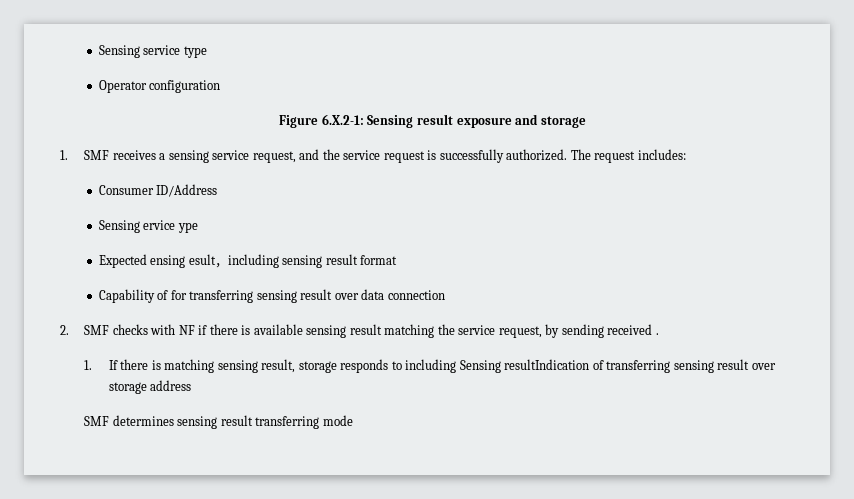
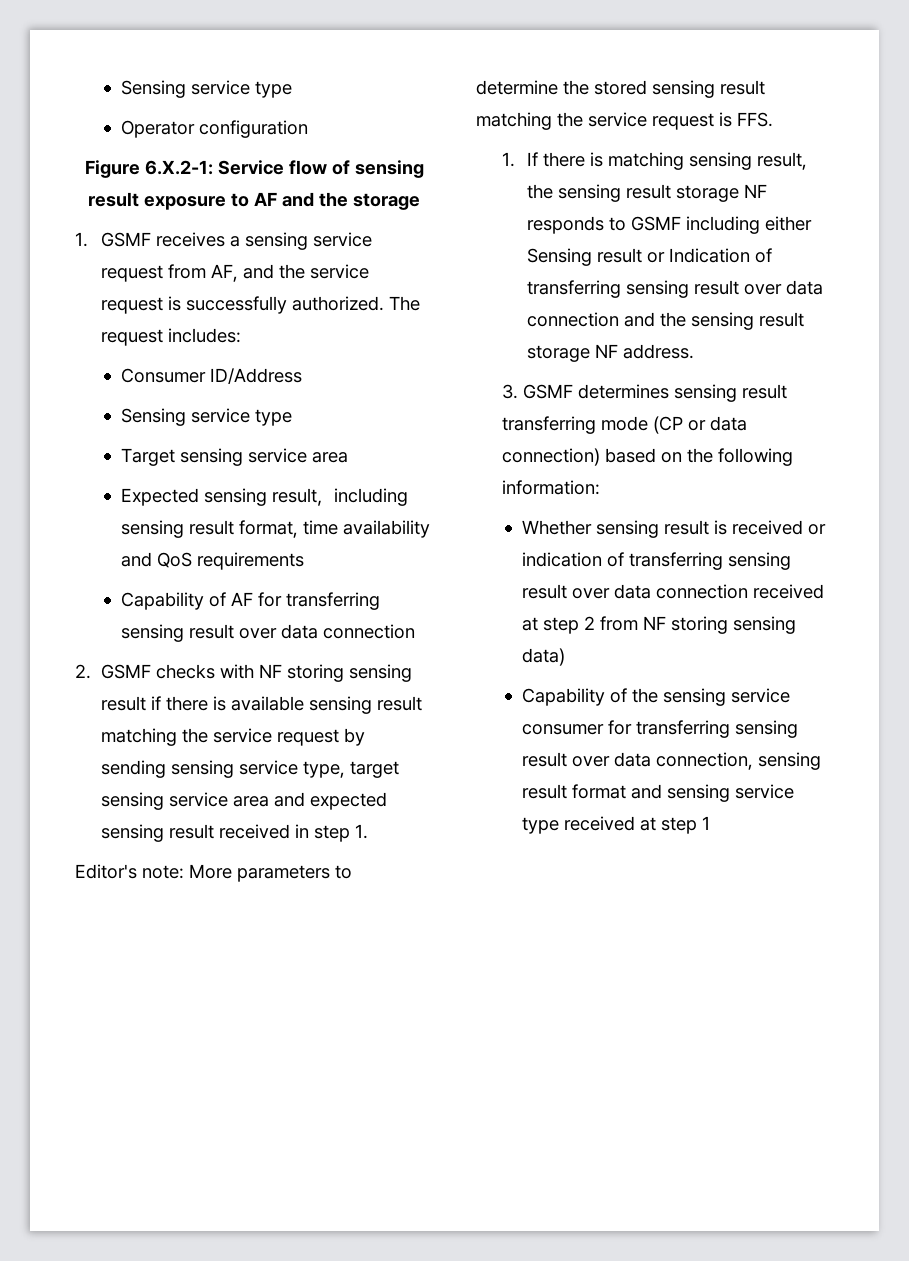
[367,114,539,128] Sensing result exposure and -> [217,160,424,178] [88,192,348,210] Service flow of sensing result exposure to AF and the
[84,150,110,160] SMF -> [100,232,151,247] GSMF
[252,151,296,163] request, -> [100,264,238,282] request from AF,
[143,220,198,233] ervice ype -> [190,408,292,426] [120,448,348,466] service type // Target sensing service area
[150,254,216,268] ensing esult -> [203,488,317,506] sensing result
[360,255,398,265] [98,289,169,303] format // Capability of -> [238,520,430,538] [120,552,304,570] [120,592,253,610] format, time availability and QoS requirements // Capability of AF
[84,325,110,335] SMF -> [100,664,151,679] GSMF
(195, 330) none -> [286,664,412,682] [100,696,146,711] storing sensing result
[498,326,542,338] request, -> [276,729,339,746] request
[607,324,659,335] received . -> [170,760,399,778] [100,792,387,810] [100,824,368,842] [75,864,352,882] [476,80,765,98] [476,112,773,130] sensing service type, target sensing service area and expected sensing result received in step 1. // Editor's note: More parameters to determine the stored sensing result matching the service request is FFS.
[298,359,776,373] [108,380,192,394] [84,416,110,426] storage responds to including Sensing resultIndication of transferring sensing result over storage address // SMF -> [527,184,768,202] [527,216,813,234] [527,248,773,266] [527,280,824,298] [527,312,805,330] [527,344,695,362] [501,384,573,399] the sensing result storage NF responds to GSMF including either Sensing result or Indication of transferring sensing result over data connection and the sensing result storage NF address. // 3. GSMF
(353, 420) none -> [652,416,747,434] [501,448,793,466] [501,480,600,495] [521,520,826,538] [521,552,791,570] [521,584,824,599] [521,616,796,634] [521,648,565,666] [521,688,790,706] [521,720,798,738] [521,752,821,770] [521,784,794,802] [521,816,710,834] (CP or data connection) based on the following information: // Whether sensing result is received or indication of transferring sensing result over data connection received at step 2 from NF storing sensing data) // Capability of the sensing service consumer for transferring sensing result over data connection, sensing result format and sensing service type received at step 1

